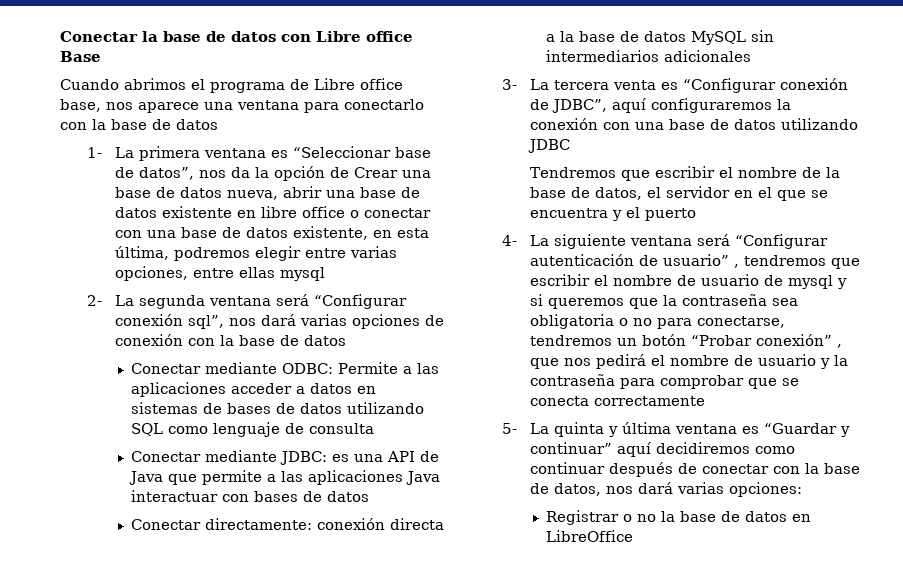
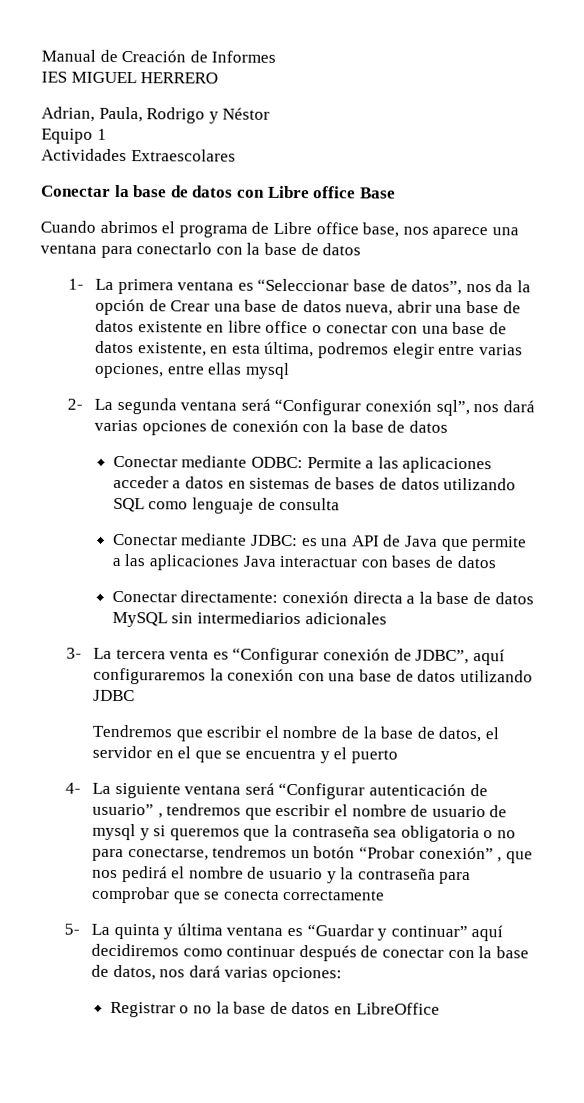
(60, 36) none -> [41,49,277,63] [41,71,219,84] [41,106,271,124] [41,128,107,144] [41,148,236,162] Manual de Creación de Informes // IES MIGUEL HERRERO // Adrian, Paula, Rodrigo y Néstor // Equipo 1 // Actividades Extraescolares //

